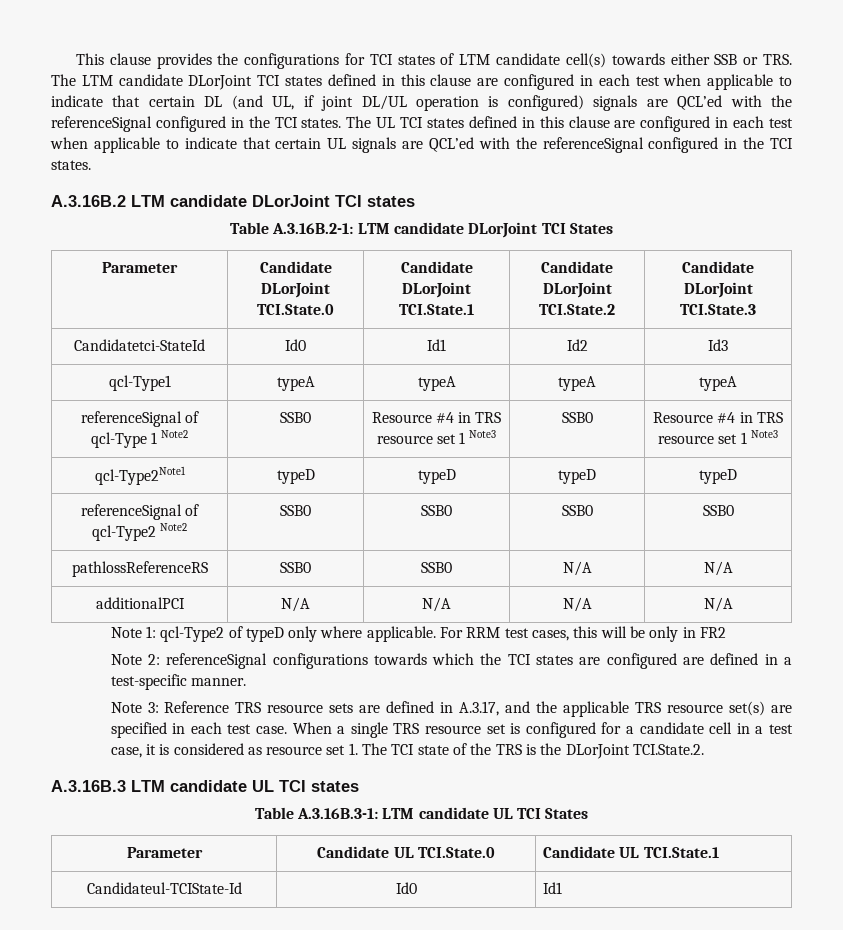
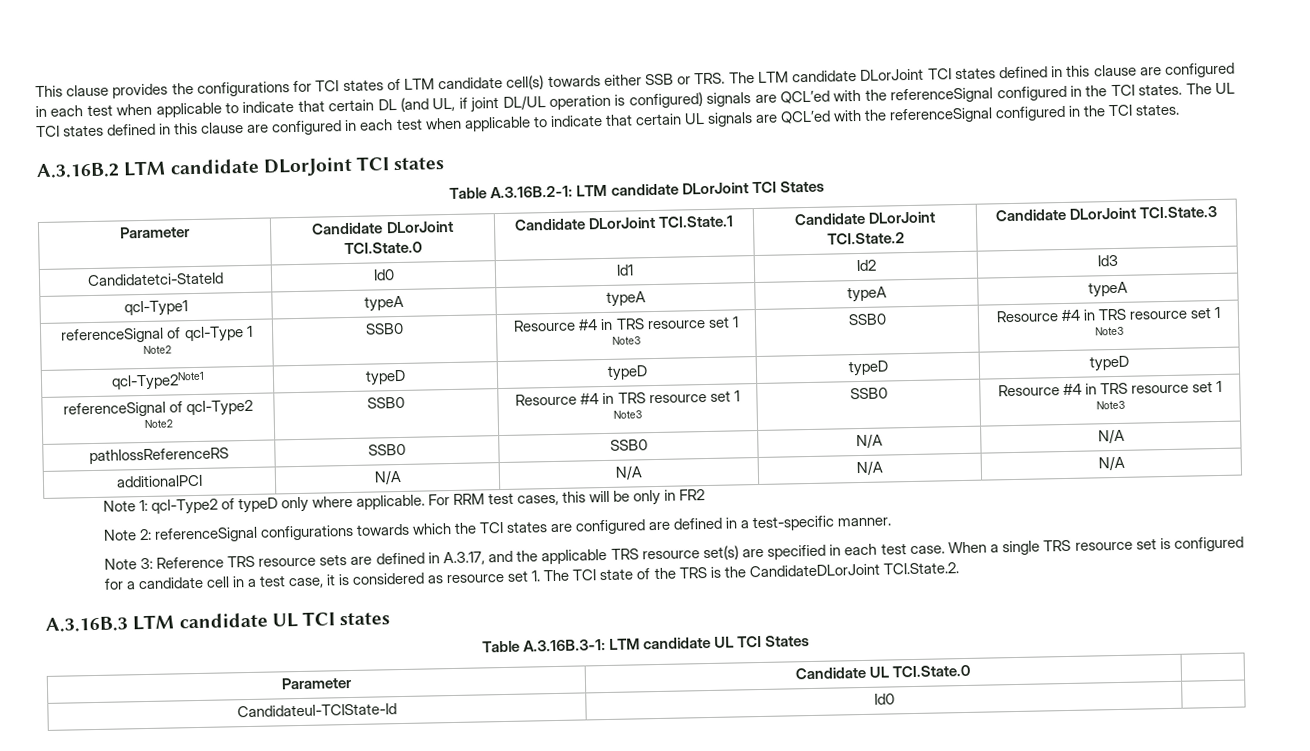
[421,505,452,516] [561,505,593,516] [702,505,734,516] SSB0 | SSB0 | SSB0 -> [515,390,740,406] [613,410,642,419] [849,387,888,400] [997,380,1223,397] [1095,400,1125,410] Resource #4 in TRS resource set 1 Note3 | SSB0 | Resource #4 in TRS resource set 1 Note3
[565,744,630,759] DLorJoint -> [748,563,880,578] CandidateDLorJoint
[542,846,719,858] Candidate UL TCI.State.1 -> (972, 671) none
[542,882,562,894] Id1 -> (895, 699) none

